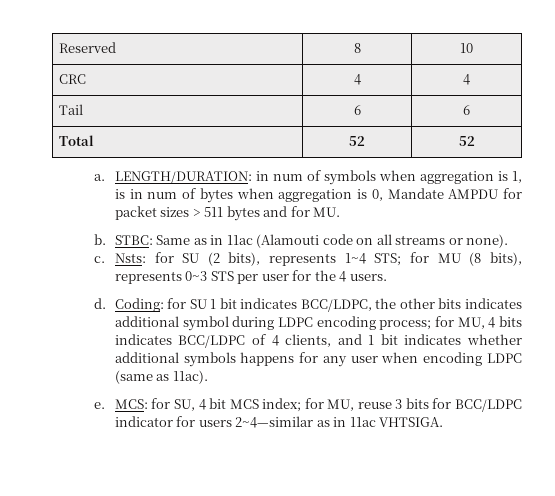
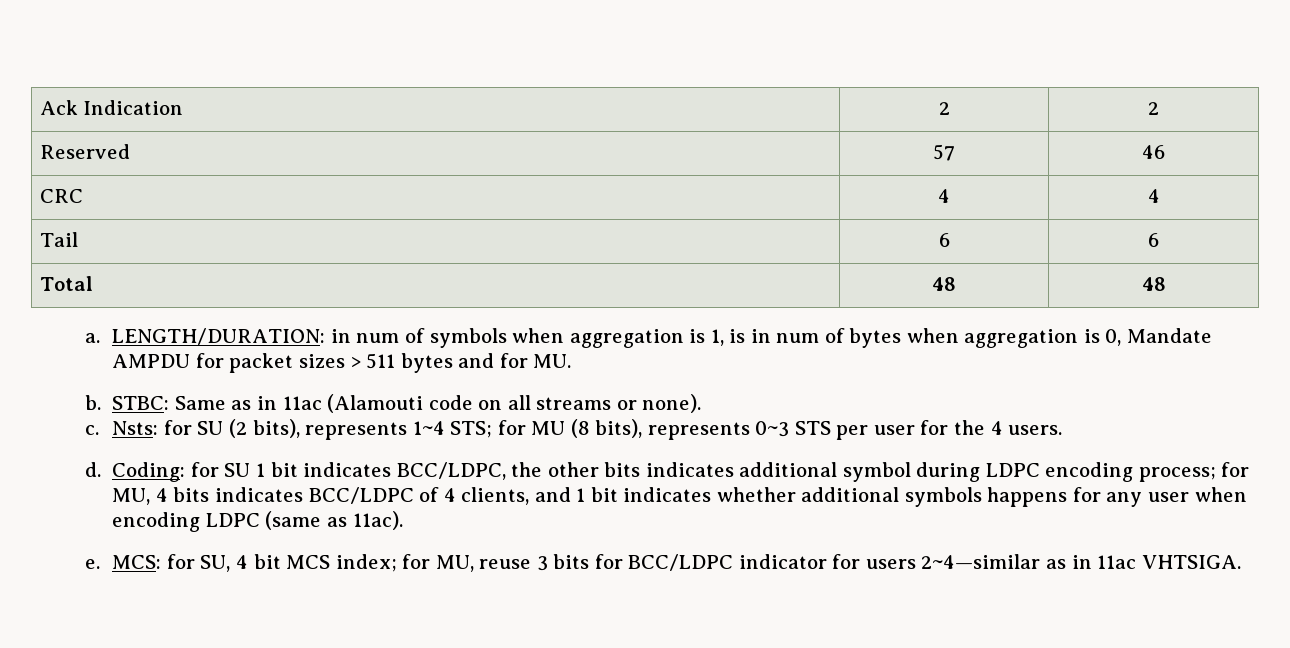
(59, 47) none -> [39,100,184,115] [938,102,950,115] [1148,102,1159,115] Ack Indication | 2 | 2 //
[353,43,361,53] [460,43,473,53] 8 | 10 -> [933,144,955,161] [1142,145,1165,159] 57 | 46
[349,136,365,146] [458,136,475,146] 52 | 52 -> [932,277,956,291] [1141,277,1166,291] 48 | 48

